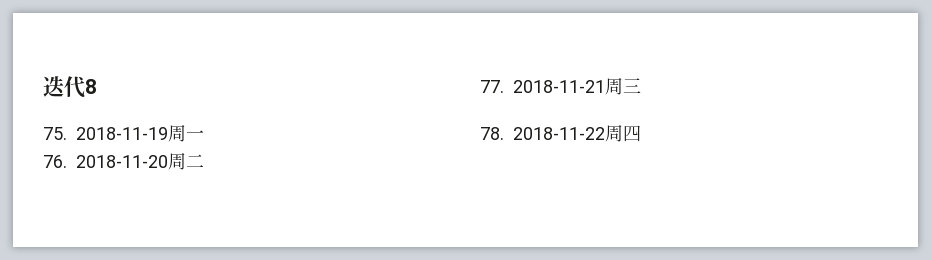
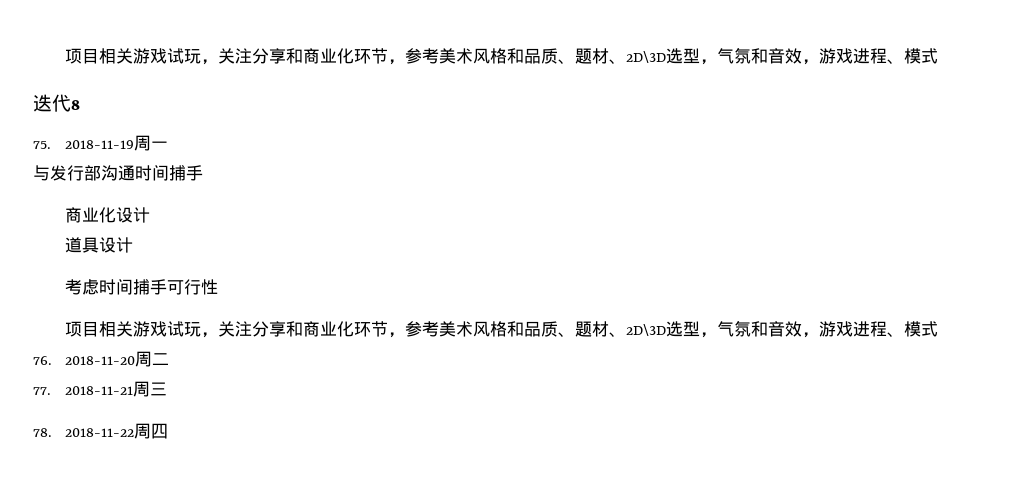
(43, 86) none -> [65,48,939,65] 项目相关游戏试玩，关注分享和商业化环节，参考美术风格和品质、题材、2D\3D选型，气氛和音效，游戏进程、模式 //
(204, 135) none -> [33,165,203,181] [65,207,151,223] [65,237,134,253] [65,279,219,295] [65,321,939,338] // 与发行部沟通时间捕手 // 商业化设计 // 道具设计 // 考虑时间捕手可行性 // 项目相关游戏试玩，关注分享和商业化环节，参考美术风格和品质、题材、2D\3D选型，气氛和音效，游戏进程、模式

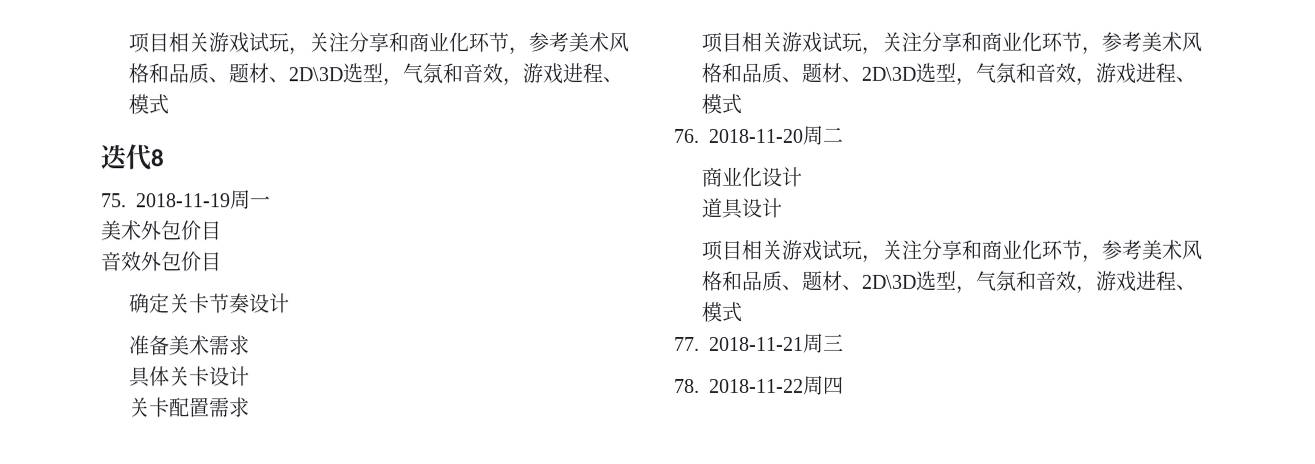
[33,165,203,181] [65,207,151,223] [65,237,134,253] [65,279,219,295] 与发行部沟通时间捕手 // 商业化设计 // 道具设计 // 考虑时间捕手可行性 -> [100,220,222,241] [101,251,222,272] [129,293,291,315] [129,335,251,356] [129,366,251,388] [129,397,251,418] 美术外包价目 // 音效外包价目 // 确定关卡节奏设计 // 准备美术需求 // 具体关卡设计 // 关卡配置需求
(170, 359) none -> [701,166,803,187] [701,197,783,219] [702,239,1204,263] [702,270,1198,294] [702,301,744,322] // 商业化设计 // 道具设计 // 项目相关游戏试玩，关注分享和商业化环节，参考美术风格和品质、题材、2D\3D选型，气氛和音效，游戏进程、模式

